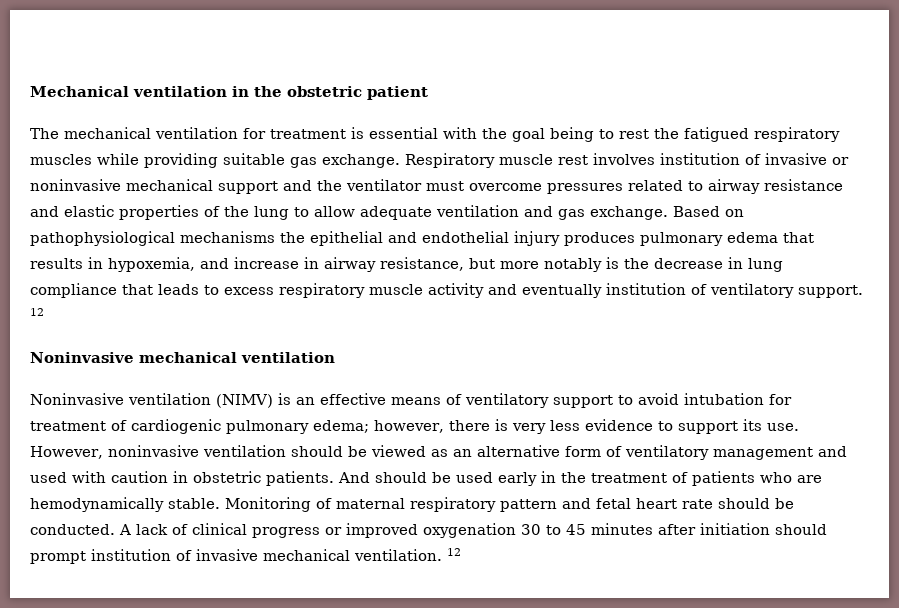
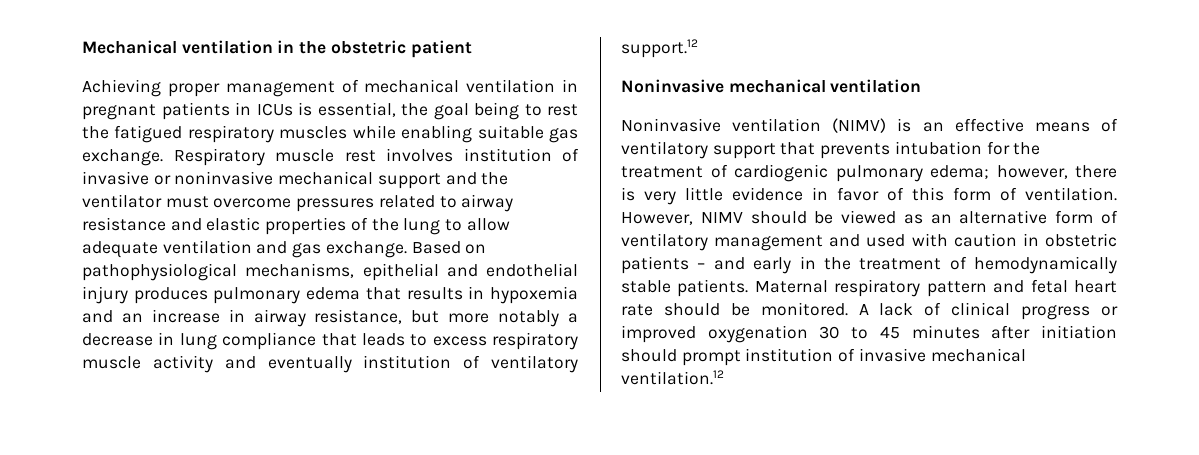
[30,127,477,139] The mechanical ventilation for treatment is essential with -> [82,79,578,97] [82,102,396,120] Achieving proper management of mechanical ventilation in pregnant patients in ICUs is essential,
[144,153,218,168] providing -> [401,125,473,143] enabling
[180,231,305,243] mechanisms the -> [245,263,355,278] mechanisms,
[108,257,229,272] hypoxemia, and -> [490,286,578,304] [82,310,143,323] hypoxemia and an
[606,257,649,269] is the -> [568,313,579,323] a
[798,285,863,298] [30,308,44,316] support. 12 -> [621,39,698,58] support.12
[618,393,679,405] to avoid -> [780,142,891,159] that prevents
(792, 399) none -> [1013,142,1041,155] the
[549,419,799,434] [30,445,286,459] less evidence to support its use. However, noninvasive ventilation -> [685,187,1117,201] [621,212,743,225] little evidence in favor of this form of ventilation. However, NIMV
[266,471,493,486] patients. And should be used -> [621,256,745,274] patients – and
[692,471,822,486] [30,497,405,512] patients who are hemodynamically stable. Monitoring of maternal -> [974,256,1117,274] [621,279,828,297] hemodynamically stable patients. Maternal
[30,524,115,535] conducted. -> [760,302,848,316] monitored.
[354,548,461,561] ventilation. 12 -> [621,370,724,385] ventilation.12

